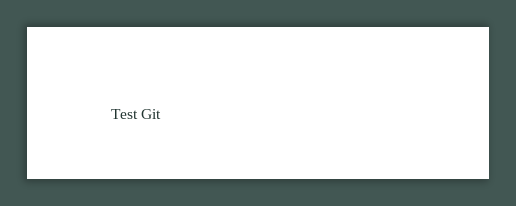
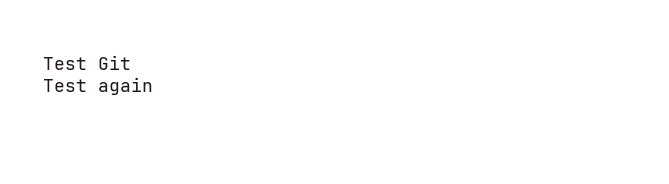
(162, 114) none -> [43,77,153,95] // Test again

